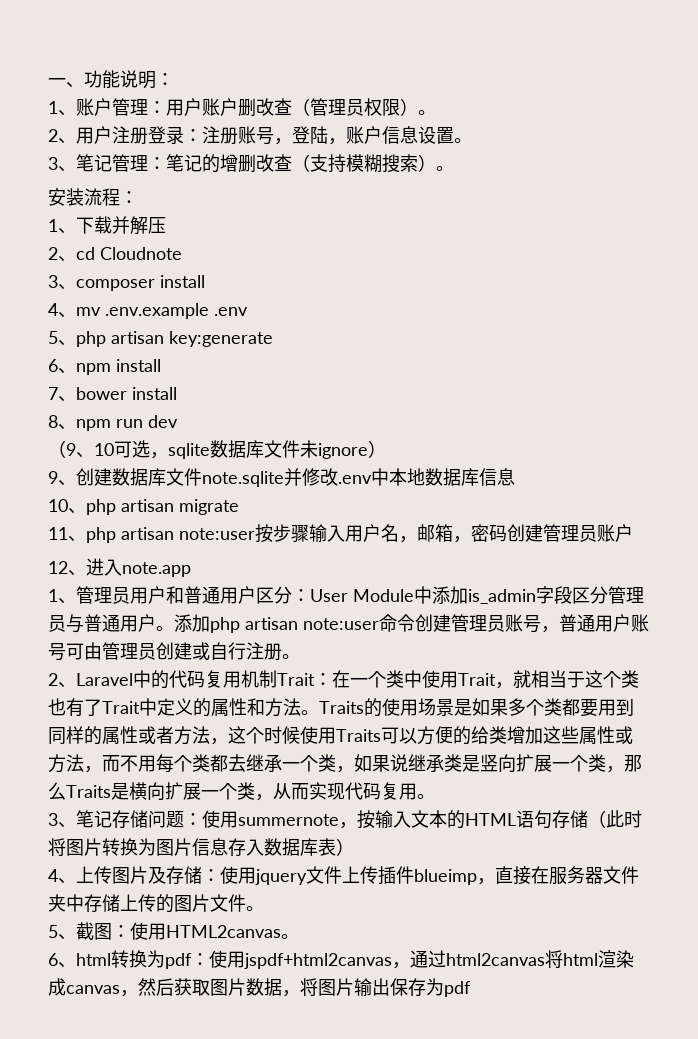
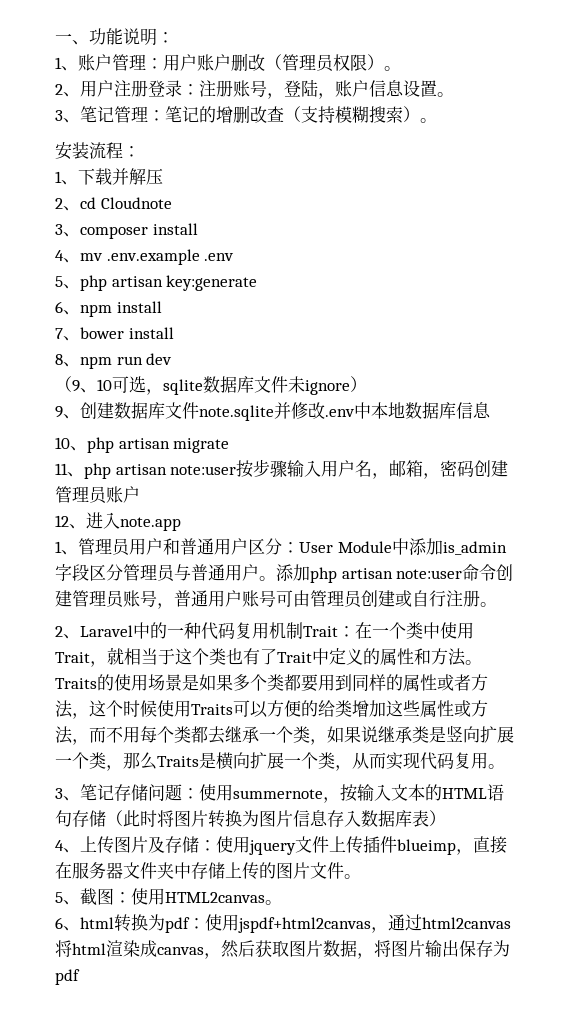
[274,98,292,115] 查 -> (265, 62) none
(169, 679) none -> [167,622,201,639] 一种

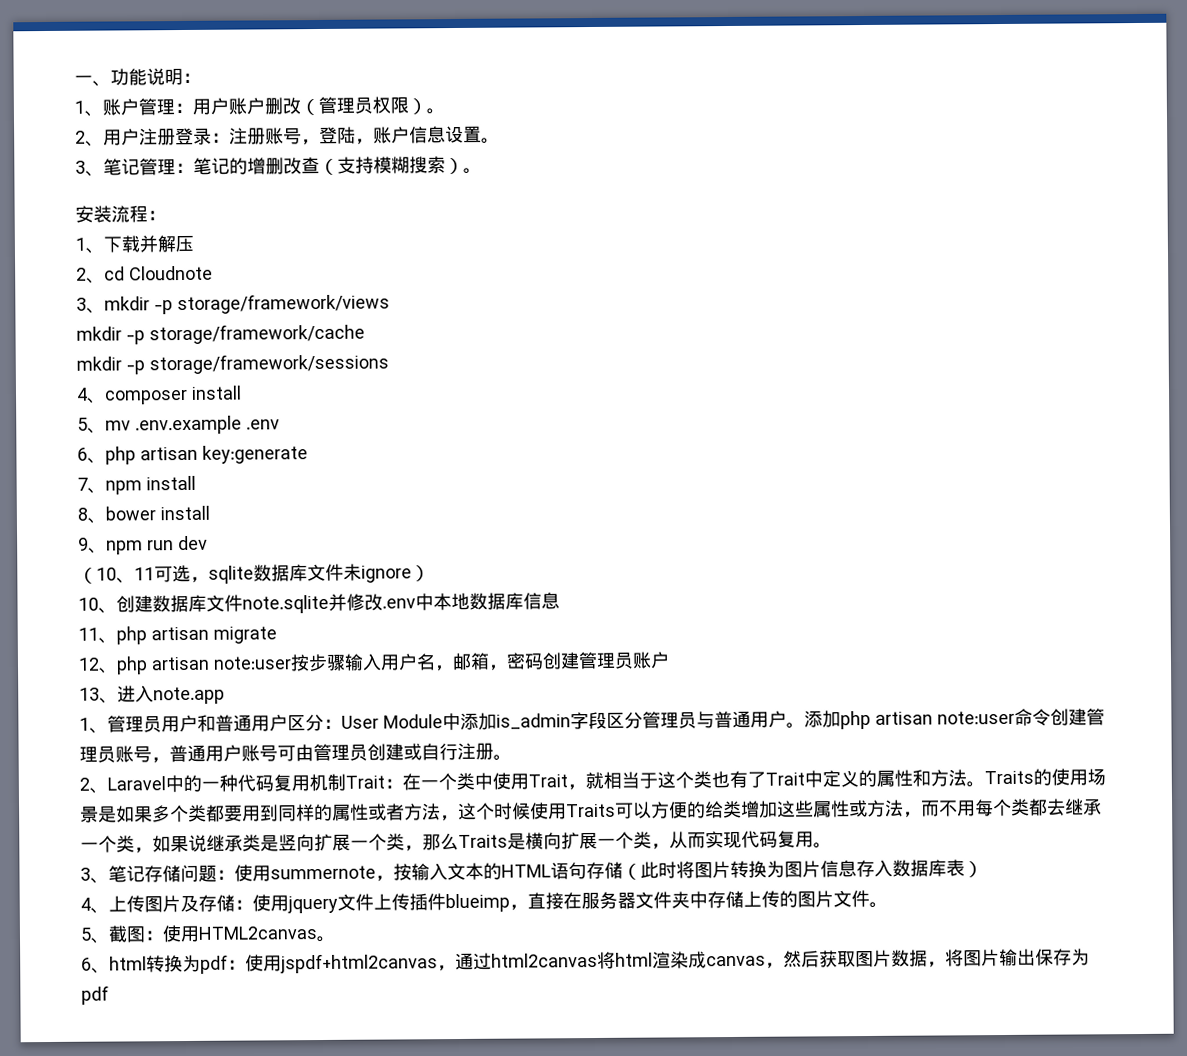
(80, 234) none -> [104,293,390,315] [76,323,365,345] [76,353,389,375] [76,387,106,404] mkdir -p storage/framework/views // mkdir -p storage/framework/cache // mkdir -p storage/framework/sessions // 4、
[55,250,64,261] 4 -> [77,417,88,431] 5
[55,276,63,287] 5 -> [77,447,88,461] 6
[55,301,63,313] 6 -> [77,477,88,491] 7
[55,328,63,339] 7 -> [77,507,88,521] 8
[55,354,63,365] 8 -> [78,537,89,551] 9
[72,379,112,393] 9、10 -> [96,567,155,584] 10、11
[55,406,63,418] 9 -> [78,597,99,611] 10
[55,437,70,449] 10 -> [78,627,99,641] 11
[55,463,68,475] 11 -> [78,657,100,671] 12
[55,515,69,527] 12 -> [79,687,100,701] 13

